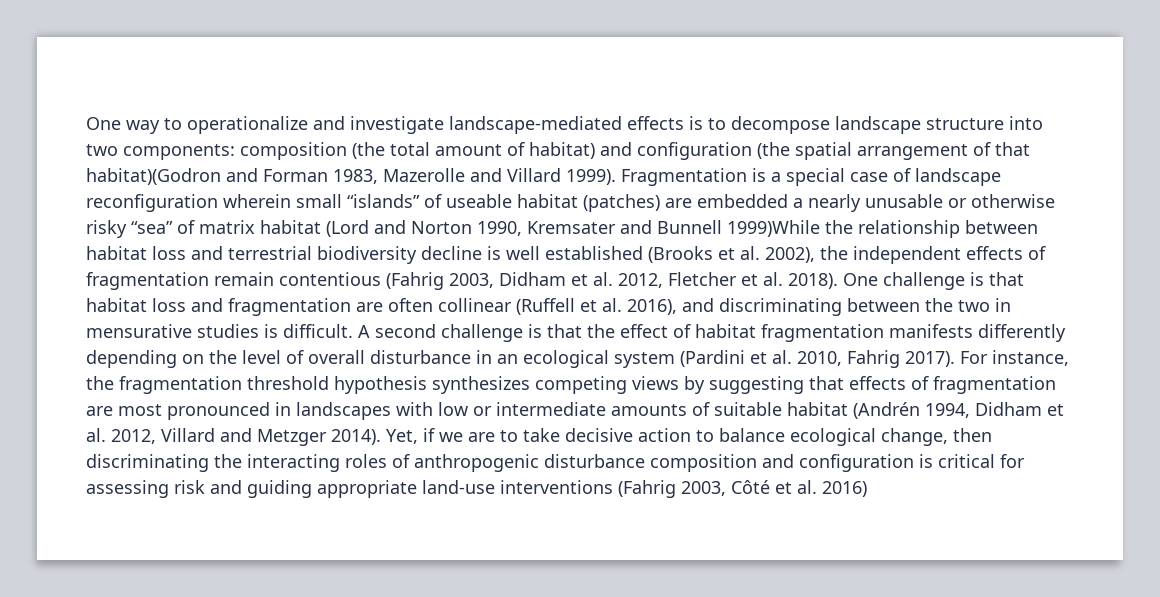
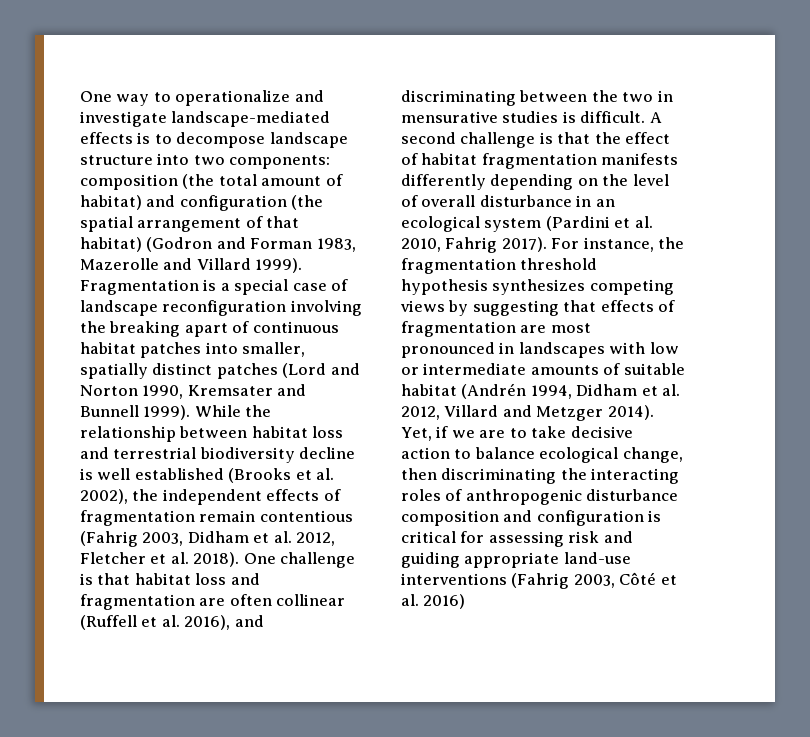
[86,168,221,185] habitat)(Godron -> [80,237,213,252] habitat) (Godron
[223,194,1055,212] [86,220,321,238] wherein small “islands” of useable habitat (patches) are embedded a nearly unusable or otherwise risky “sea” of matrix habitat -> [290,300,362,316] [80,321,339,337] [80,342,306,358] [80,363,278,379] involving the breaking apart of continuous habitat patches into smaller, spatially distinct patches
[727,220,820,237] 1999)While -> [143,405,241,420] 1999). While

